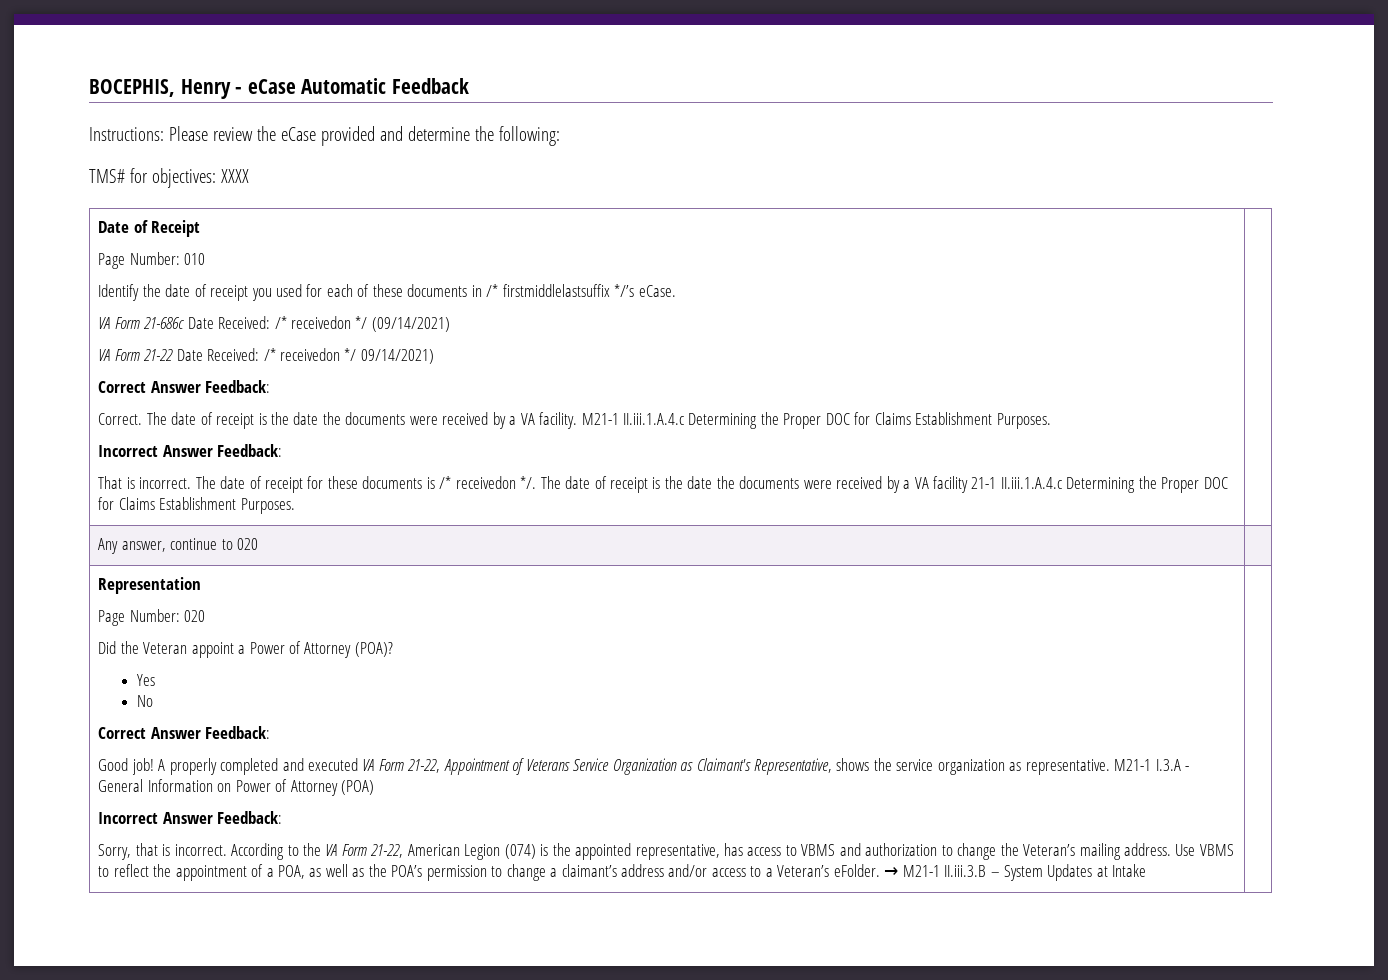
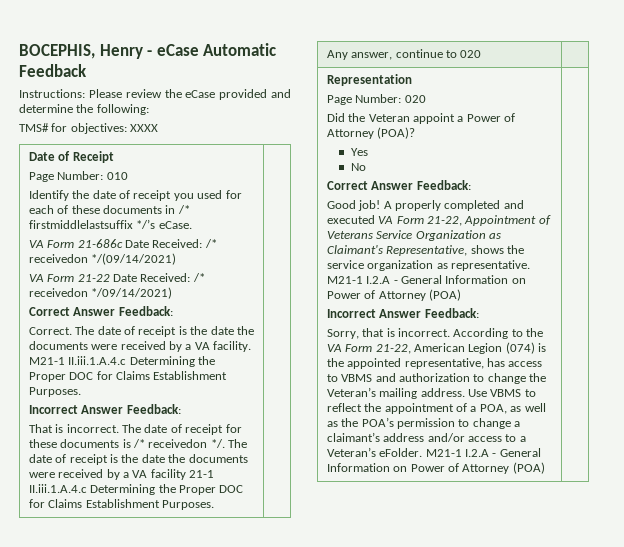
[355,316,450,332] */ (09/14/2021) -> [91,253,177,265] */(09/14/2021)
[344,348,434,364] */ 09/14/2021) -> [91,287,173,299] */09/14/2021)
[1155,759,1181,771] I.3.A -> [366,276,391,284] I.2.A
[884,864,1147,881] → M21-1 II.iii.3.B – System Updates at Intake -> [425,448,541,457] [326,462,545,474] M21-1 I.2.A - General Information on Power of Attorney (POA)

